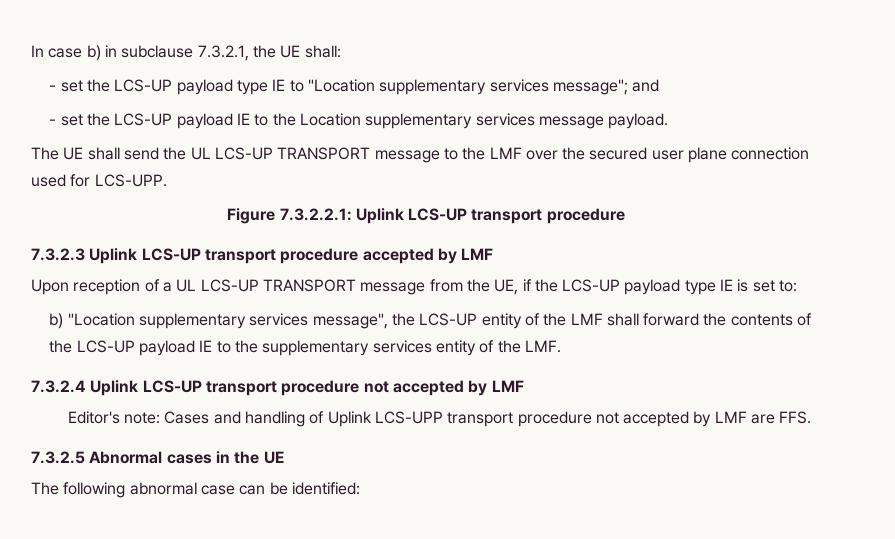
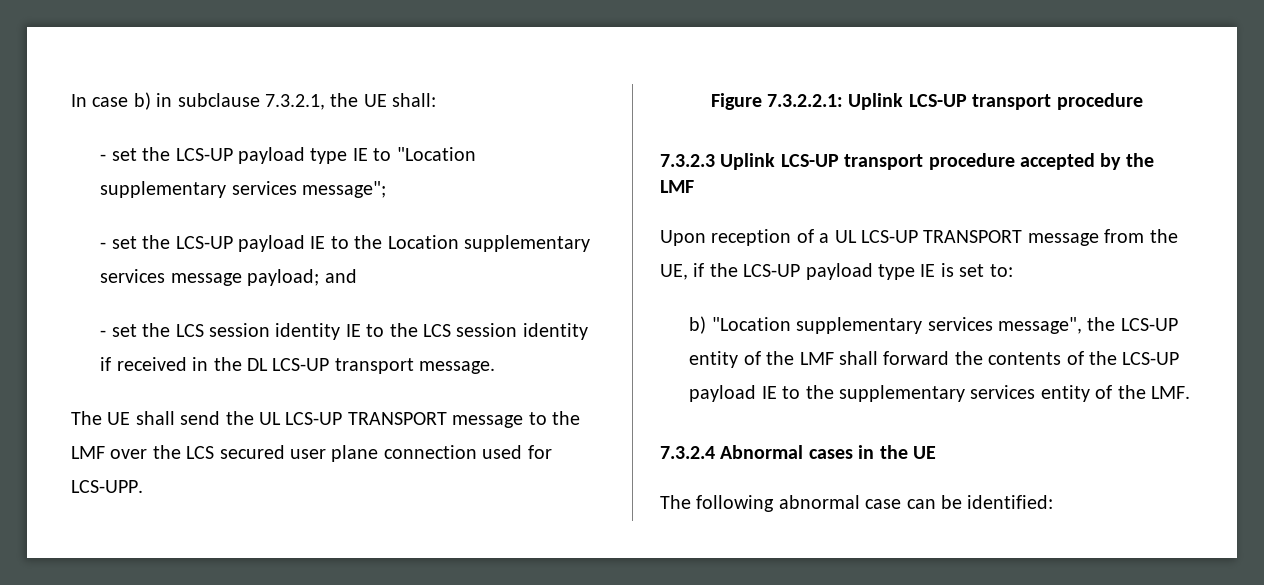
[632,79,660,92] and -> (387, 189) none
[608,113,669,129] payload. -> [247,269,357,286] [100,323,588,340] [100,357,496,374] payload; and // - set the LCS session identity IE to the LCS session identity if received in the DL LCS-UP transport message.
(586, 153) none -> [186,446,215,459] LCS
(457, 256) none -> [1125,153,1154,167] the
[90,380,524,396] [67,411,812,427] [31,451,85,464] Uplink LCS-UP transport procedure not accepted by LMF // Editor's note: Cases and handling of Uplink LCS-UPP transport procedure not accepted by LMF are FFS. // 7.3.2.5 -> (715, 452) none

